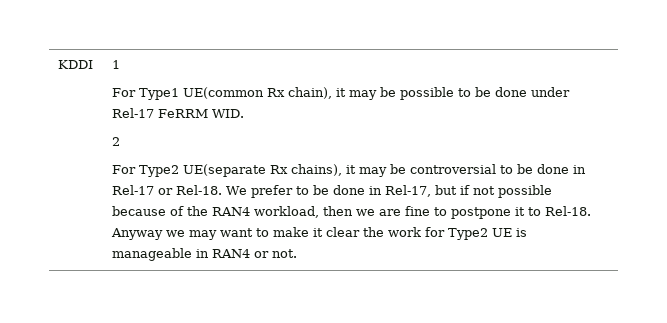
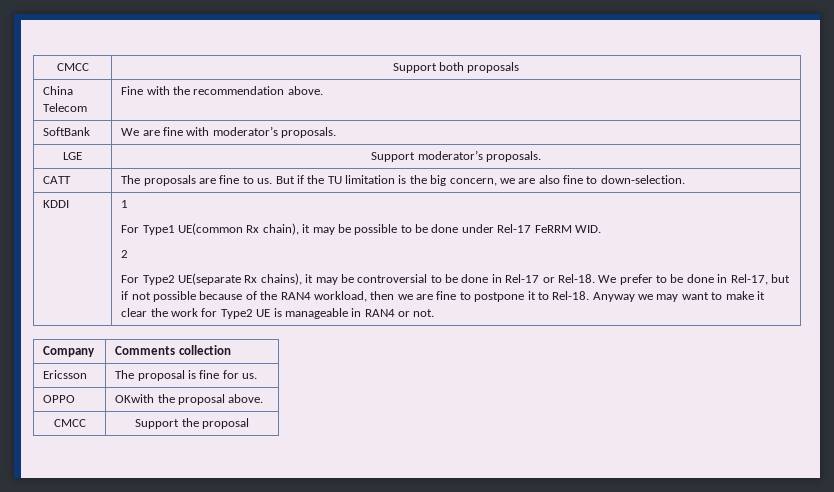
(58, 64) none -> [56,63,89,71] [392,62,520,73] [43,86,74,95] [43,103,88,112] [121,86,323,95] [43,127,91,136] [121,126,337,138] [63,152,82,160] [371,150,541,162] [43,176,72,184] [121,175,685,186] CMCC | Support both proposals // China Telecom | Fine with the recommendation above. // SoftBank | We are fine with moderator’s proposals. // LGE | Support moderator’s proposals. // CATT | The proposals are fine to us. But if the TU limitation is the big concern, we are also fine to down-selection. //
(298, 253) none -> [43,346,96,357] [115,345,231,355] [43,370,88,379] [115,370,258,381] [43,395,76,403] [115,394,264,405] [53,419,86,427] [135,418,249,429] // Company | Comments collection // Ericsson | The proposal is fine for us. // OPPO | OKwith the proposal above. // CMCC | Support the proposal

